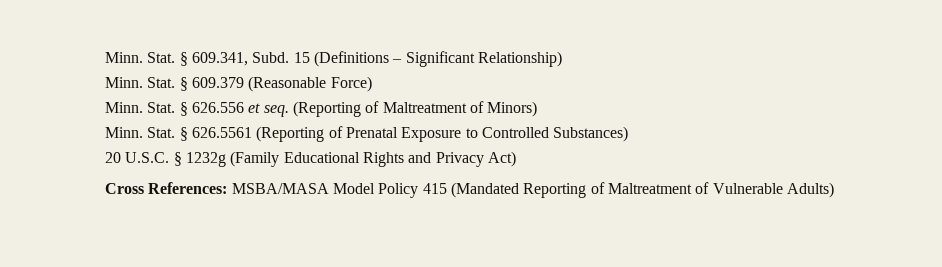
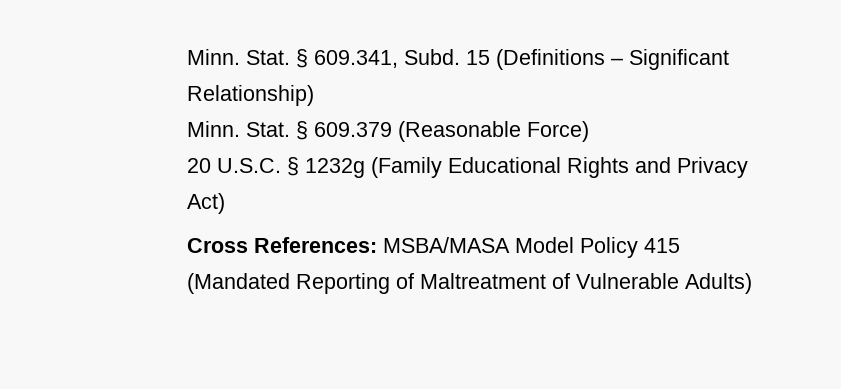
[105,101,538,117] [105,126,629,142] // Minn. Stat. § 626.556 et seq. (Reporting of Maltreatment of Minors) // Minn. Stat. § 626.5561 (Reporting of Prenatal Exposure to Controlled Substances) -> (589, 131) none

